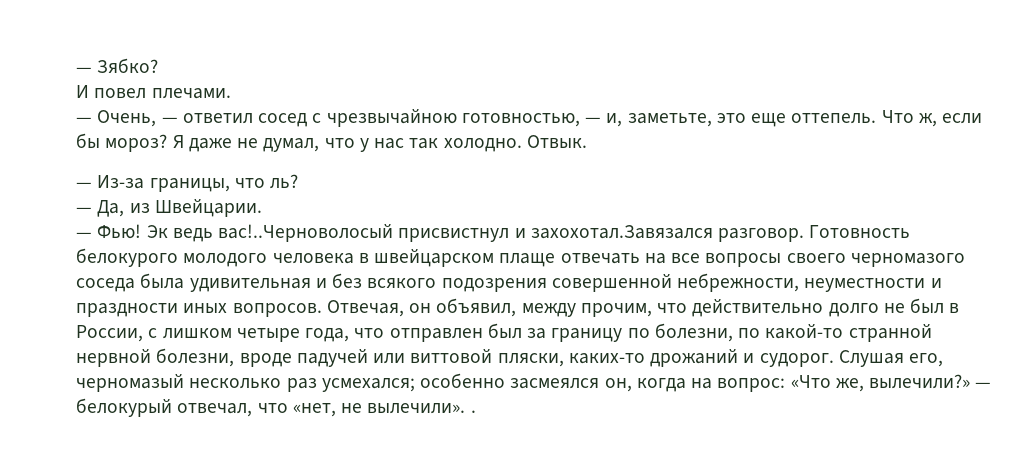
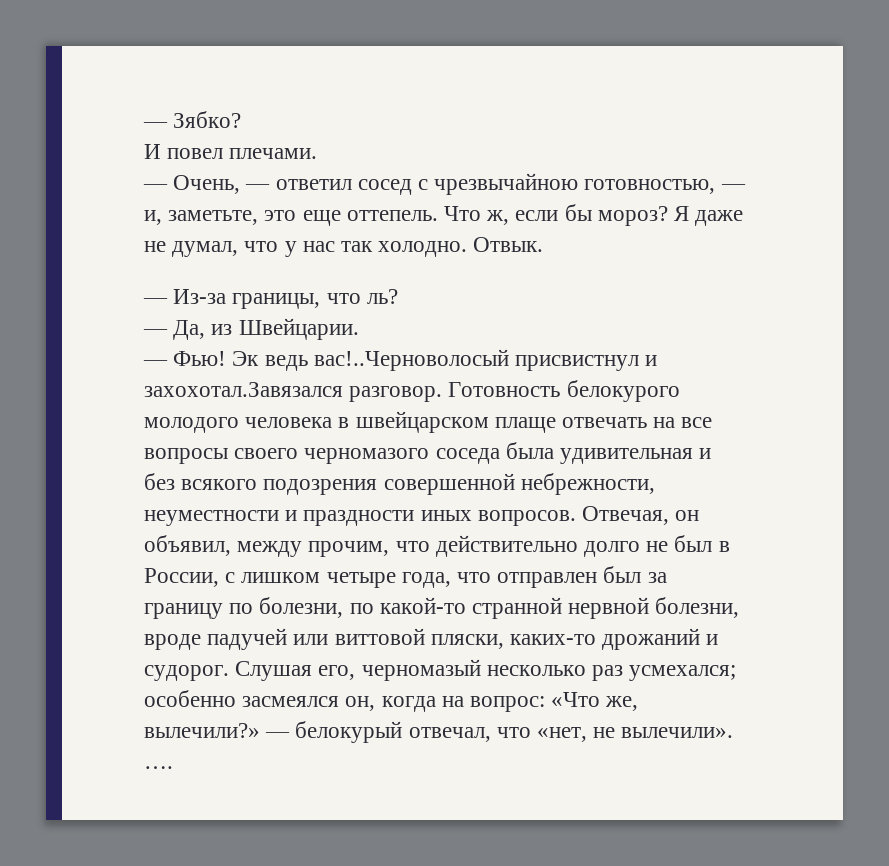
[470,410,476,413] . -> [144,766,173,769] ….

